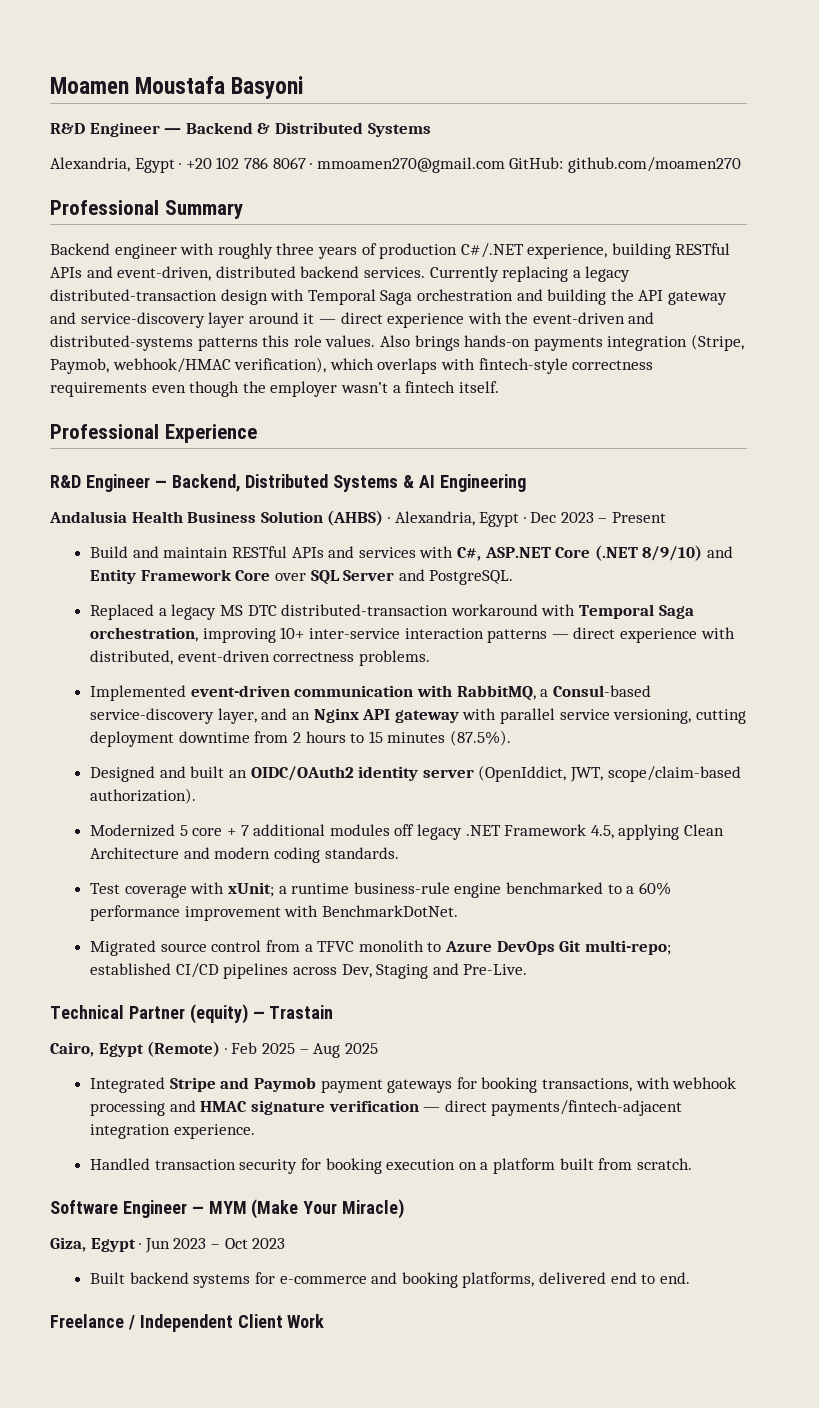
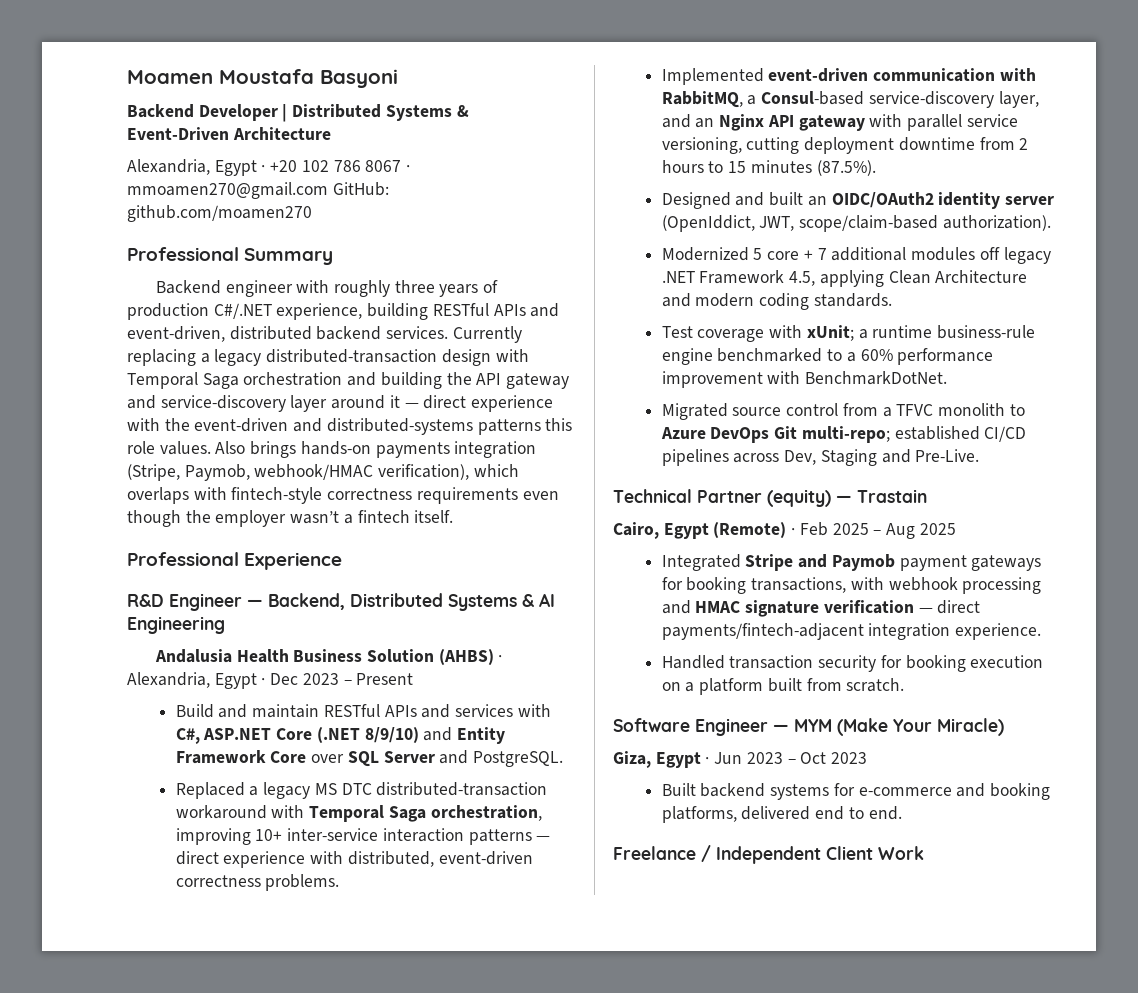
[50,122,431,137] R&D Engineer — Backend & Distributed Systems -> [127,104,469,122] [127,127,331,140] Backend Developer | Distributed Systems & Event-Driven Architecture

